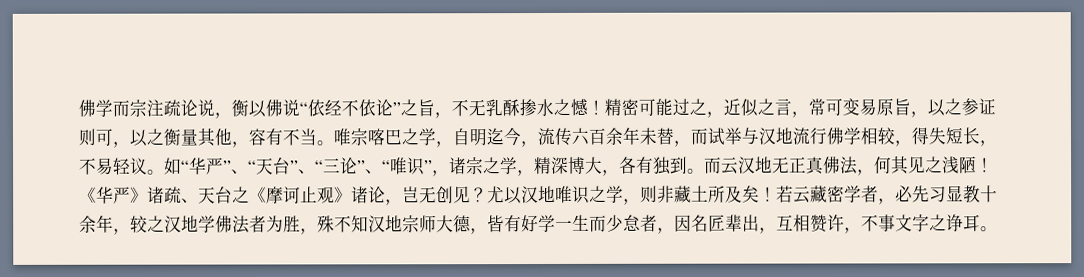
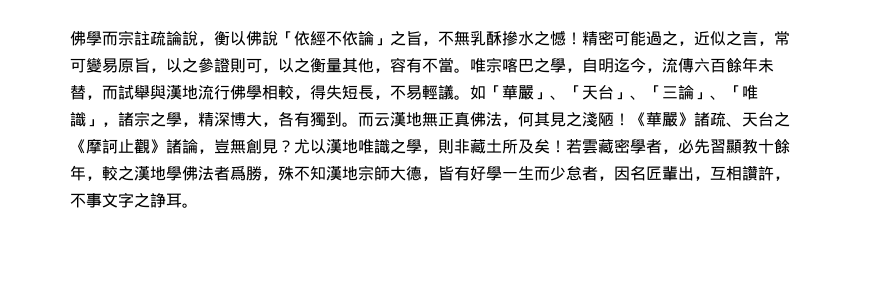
[78,99,537,119] 佛学而宗注疏论说，衡以佛说“依经不依论”之旨，不无乳酥掺 -> [70,30,518,46] 佛學而宗註疏論說，衡以佛說「依經不依論」之旨，不無乳酥摻
[672,98,690,116] 过 -> [646,31,662,46] 過
[842,98,860,116] 变 -> [86,57,102,73] 變
[961,98,996,116] [78,128,97,146] 参证则 -> [198,57,246,73] 參證則
[299,128,318,146] 当 -> [438,57,454,73] 當
[418,128,437,146] 学 -> [550,57,566,73] 學
[554,127,624,146] 传六百余 -> [678,57,742,73] 傳六百餘
[707,127,777,145] 试举与汉 -> [118,85,182,100] 試舉與漢
[843,127,896,145] 学相较 -> [246,84,294,100] 學相較
[962,127,998,147] [79,157,518,177] 长，不易轻议。如“华严”、“天台”、“三论”、“唯识”，诸宗之学 -> [358,85,758,100] [70,111,182,127] 長，不易輕議。如「華嚴」、「天台」、「三論」、「唯識」，諸宗之學
[653,156,672,175] 独 -> [310,112,326,127] 獨
[738,156,790,174] 汉地无 -> [390,112,438,127] 漢地無
[908,156,994,174] [79,185,998,206] [79,214,437,235] 见之浅陋！《华严》诸疏、天台之《摩诃止观》诸论，岂无创见？尤以汉地唯识之学，则非藏土所及矣！若云藏密学者，必先习显教十余年，较之汉地学佛法者为胜，殊不知汉地宗师 -> [550,111,790,127] [70,138,790,154] [70,165,390,181] 見之淺陋！《華嚴》諸疏、天台之《摩訶止觀》諸論，豈無創見？尤以漢地唯識之學，則非藏土所及矣！若雲藏密學者，必先習顯教十餘年，較之漢地學佛法者爲勝，殊不知漢地宗師
[538,214,556,233] 学 -> [486,165,502,181] 學
[725,214,743,232] 辈 -> [662,166,678,181] 輩
[810,214,845,233] 赞许 -> [742,166,774,181] 讚許
[946,214,964,232] 诤 -> [150,192,166,208] 諍

